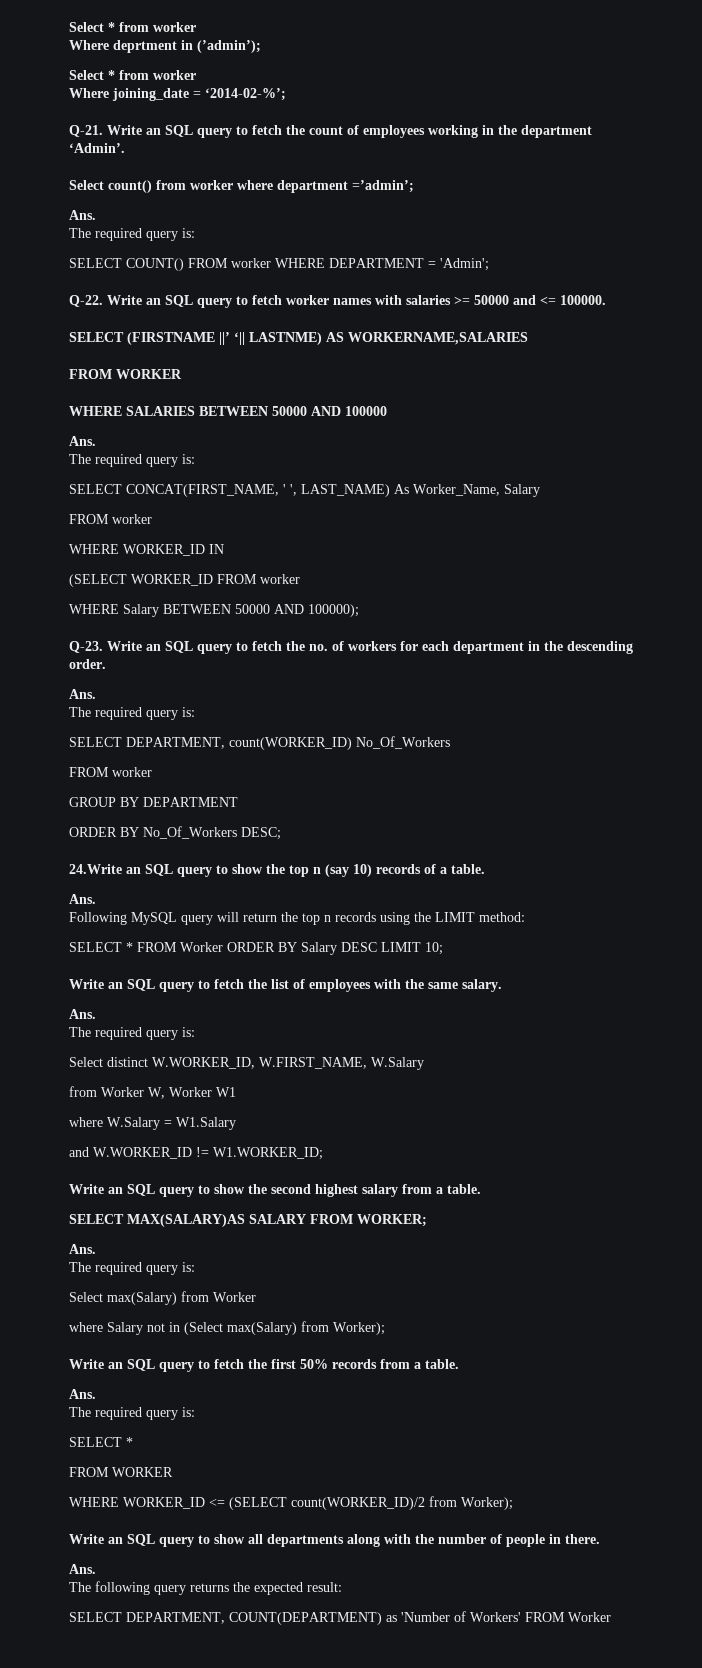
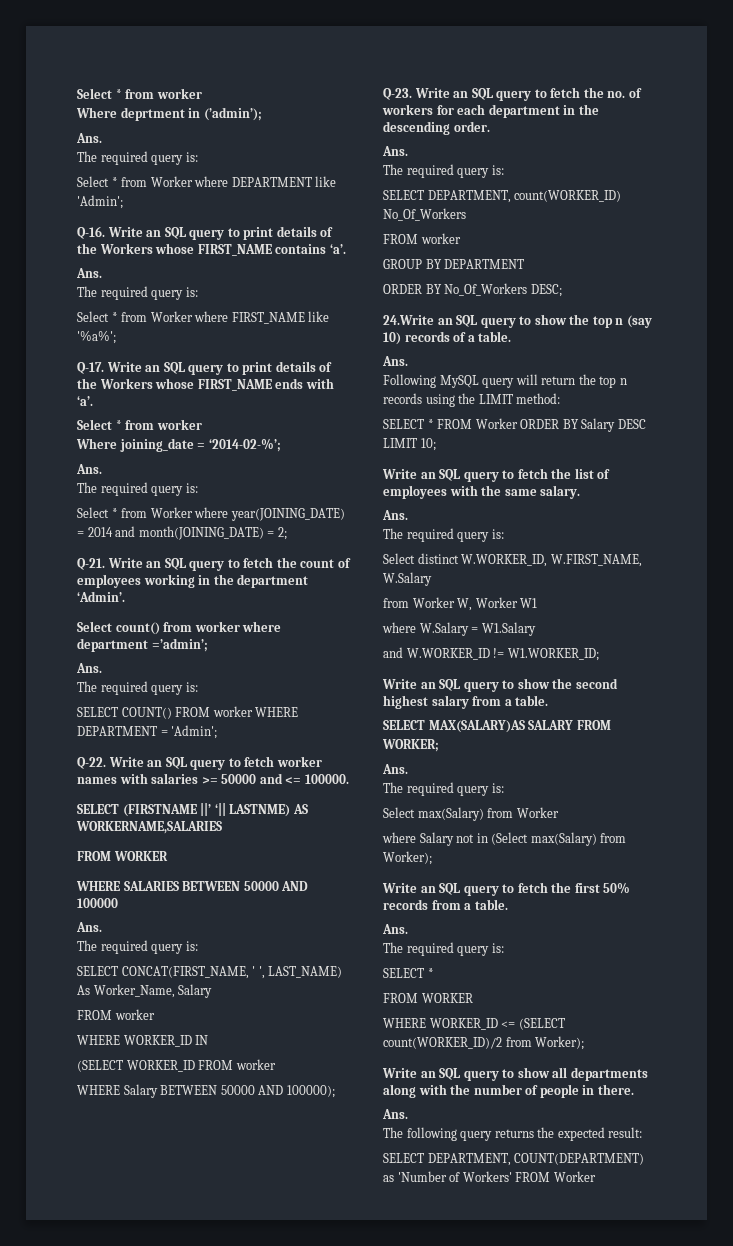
(261, 46) none -> [76,133,102,143] [77,151,198,165] [77,176,337,187] [77,195,123,209] [77,226,334,240] [77,243,346,256] [76,268,102,278] [77,286,198,300] [77,311,330,324] [77,330,116,344] [77,361,333,375] [77,378,334,391] [77,396,93,406] // Ans. // The required query is: // Select * from Worker where DEPARTMENT like 'Admin'; // Q-16. Write an SQL query to print details of the Workers whose FIRST_NAME contains ‘a’. // Ans. // The required query is: // Select * from Worker where FIRST_NAME like '%a%'; // Q-17. Write an SQL query to print details of the Workers whose FIRST_NAME ends with ‘a’.
(286, 94) none -> [76,464,102,474] [77,482,198,496] [77,507,345,521] [77,526,287,540] // Ans. // The required query is: // Select * from Worker where year(JOINING_DATE) = 2014 and month(JOINING_DATE) = 2;

